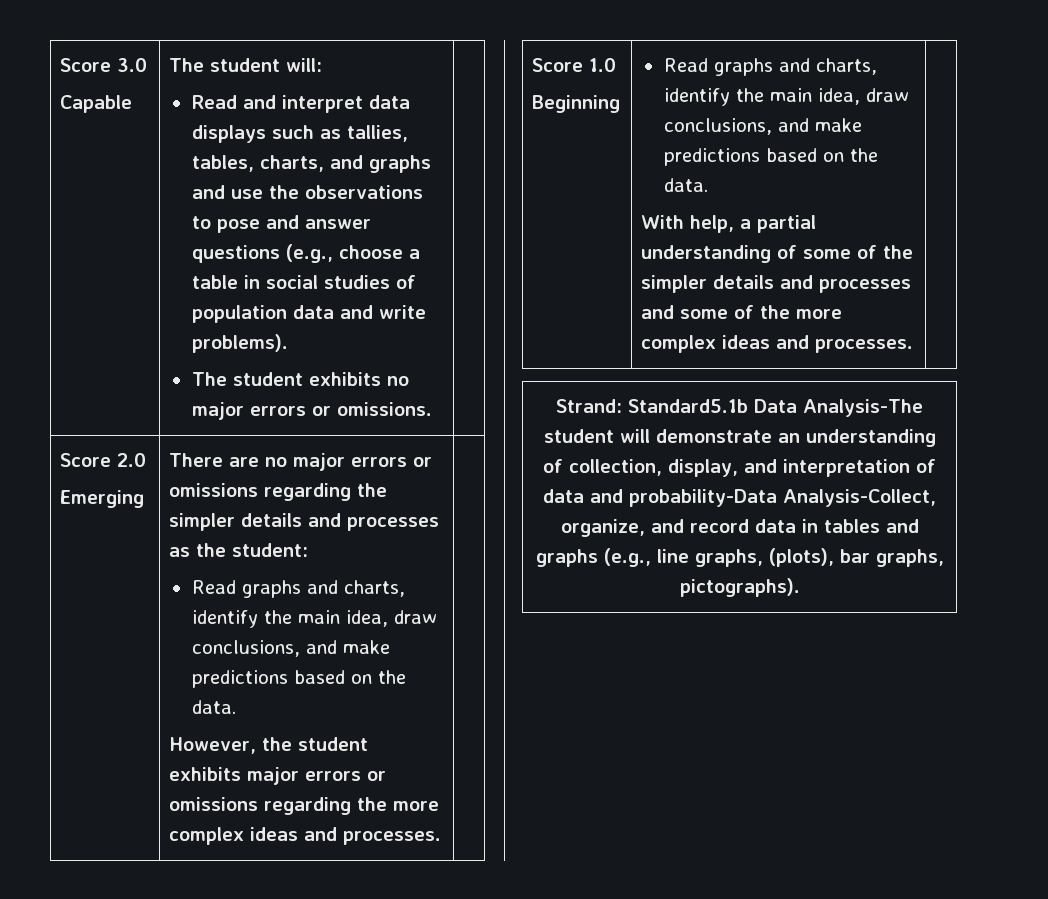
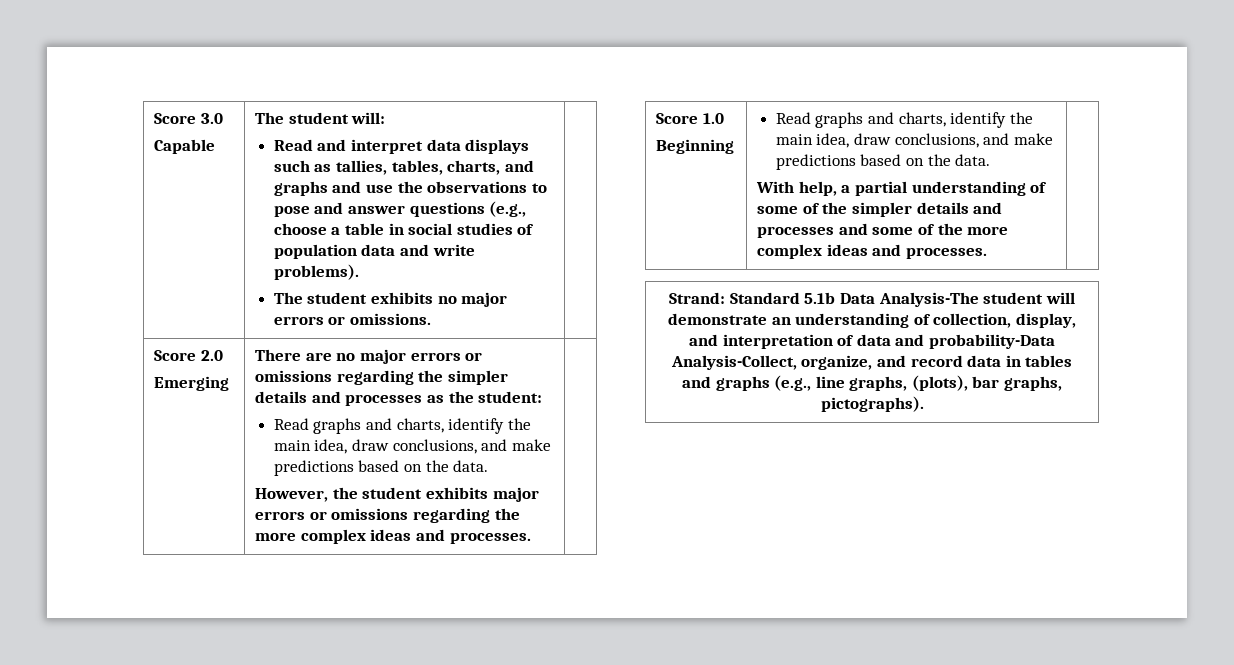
[628,399,749,413] Standard5.1b -> [729,292,836,304] Standard 5.1b

